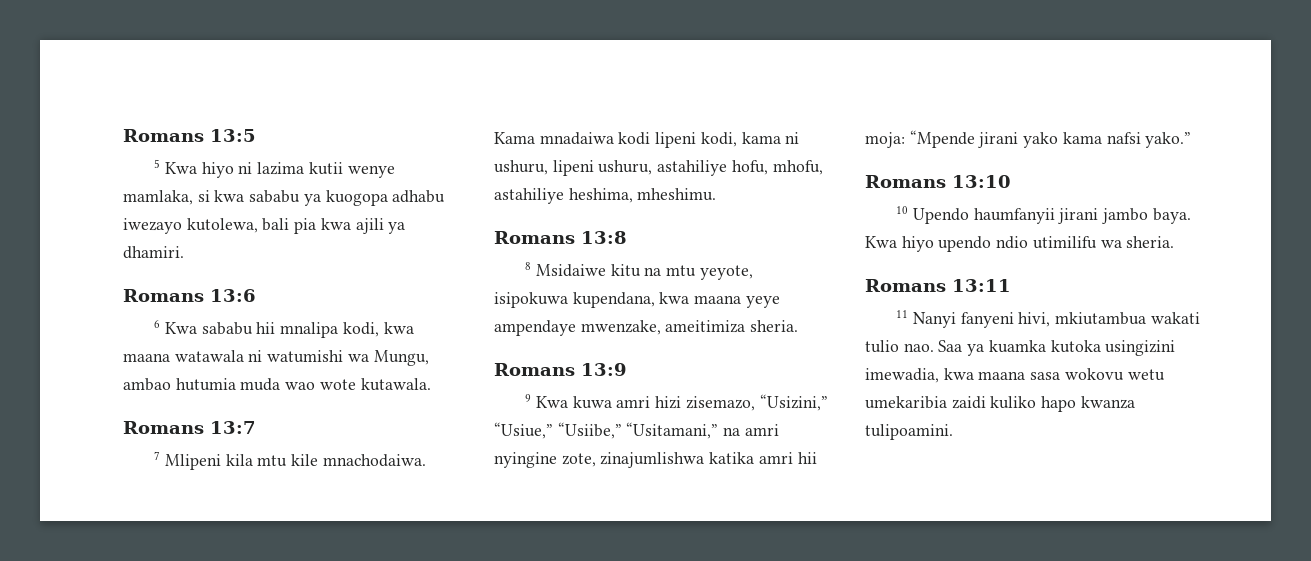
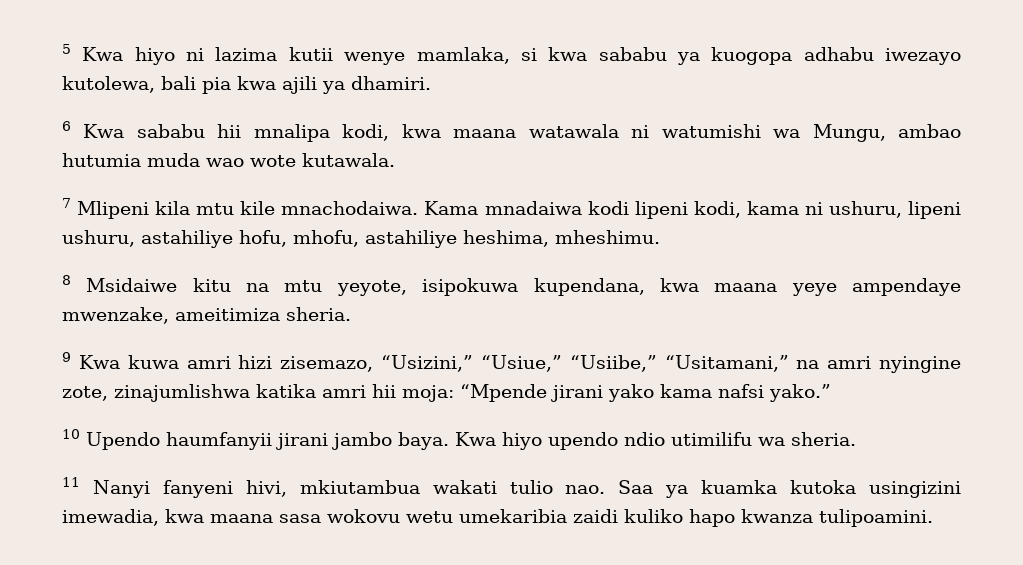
[123,129,256,142] Romans 13:5 // -> (62, 49) none
[123,289,256,302] // Romans 13:6 -> (431, 83) none
[123,421,256,434] // Romans 13:7 -> (395, 160) none
[494,231,627,244] // Romans 13:8 -> (660, 237) none
[494,363,627,376] // Romans 13:9 -> (351, 314) none
[865,175,1011,188] // Romans 13:10 -> (831, 393) none
[865,279,1011,292] // Romans 13:11 -> (856, 439) none

